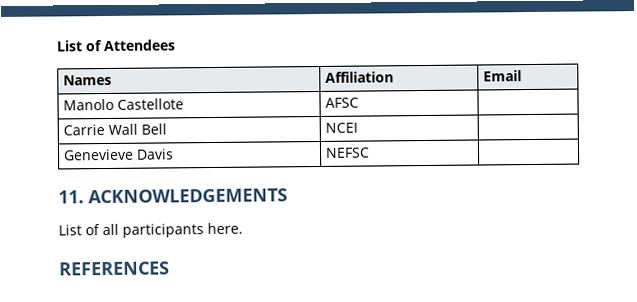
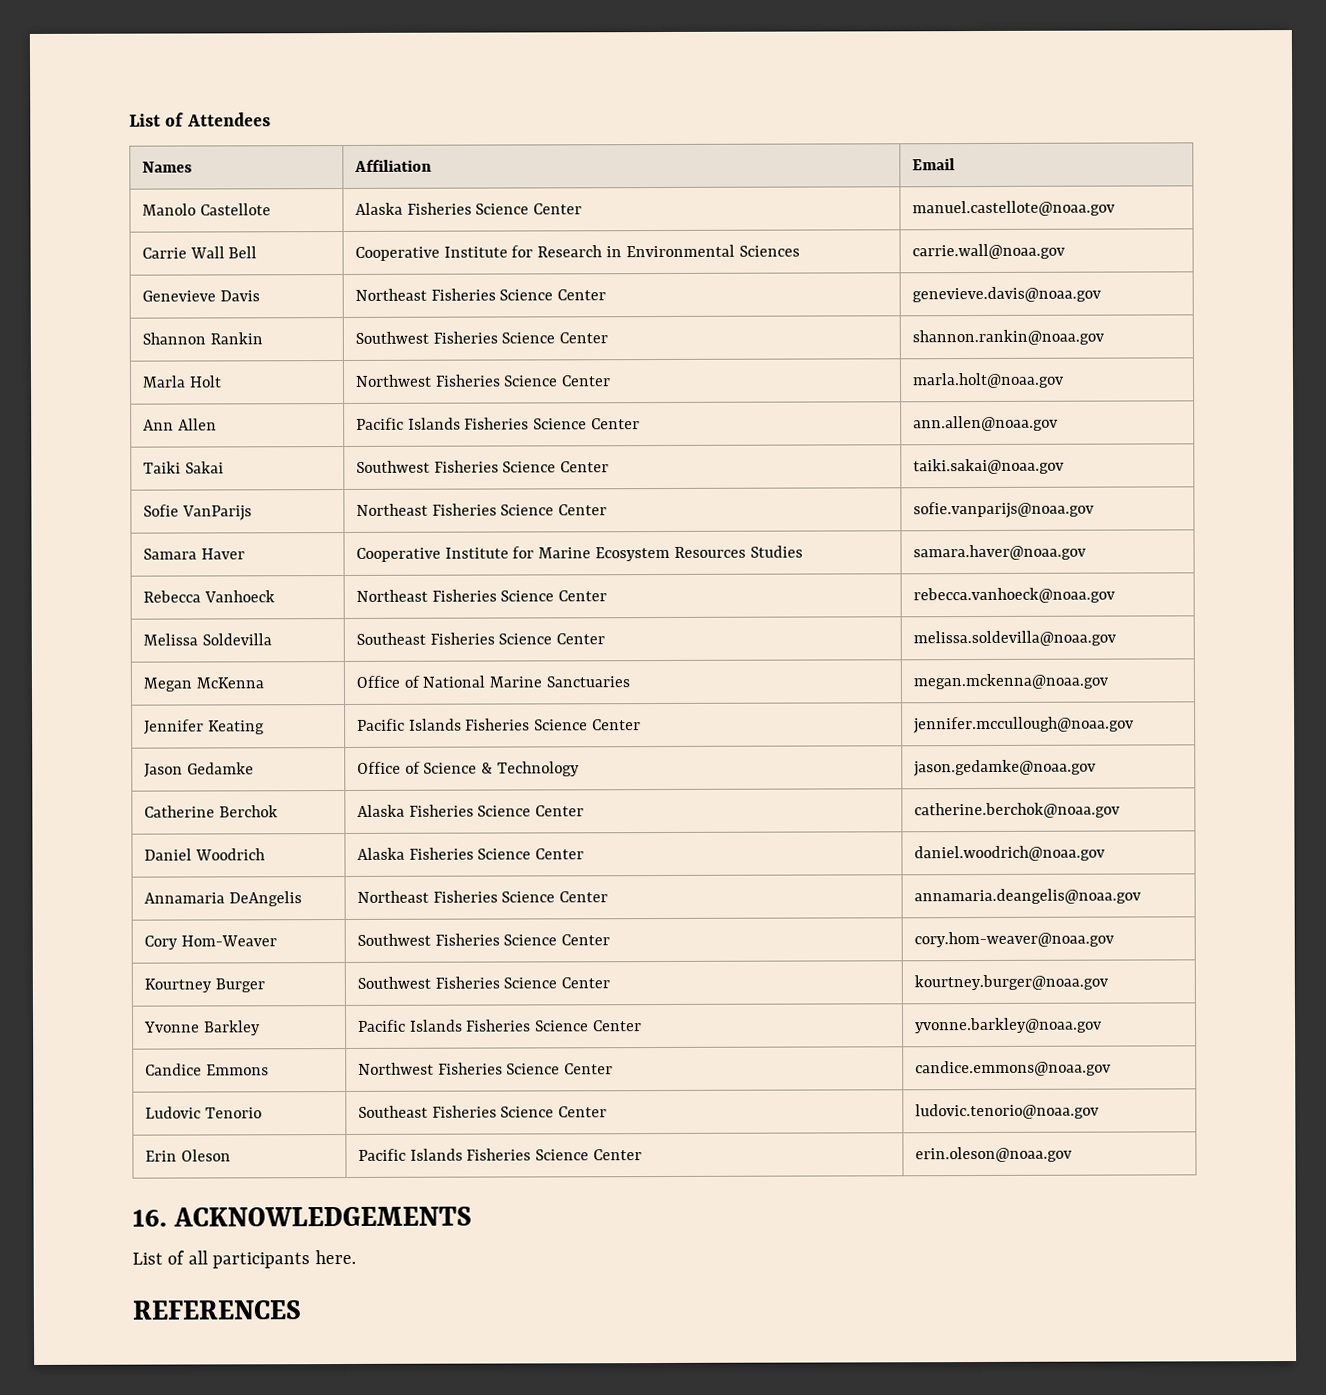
[324,97,359,108] [62,123,167,136] [324,122,358,133] [62,148,174,161] [324,147,370,158] [58,190,84,204] AFSC | // Carrie Wall Bell | NCEI | // Genevieve Davis | NEFSC | // 11. -> [354,202,583,215] [911,200,1115,217] [141,246,258,259] [354,244,800,261] [911,243,1065,260] [141,290,260,302] [354,288,607,301] [911,286,1101,303] [141,332,263,345] [354,331,609,344] [911,329,1104,346] [141,375,222,388] [354,374,612,387] [911,372,1064,389] [142,418,217,431] [355,417,641,430] [912,415,1058,432] [142,461,224,474] [355,460,610,473] [912,458,1064,475] [142,504,252,521] [355,503,608,516] [912,501,1094,519] [142,548,245,560] [355,545,803,562] [912,544,1086,561] [142,590,275,603] [355,589,608,602] [912,587,1115,604] [142,633,272,646] [355,632,606,645] [912,630,1116,647] [142,677,264,692] [355,675,631,688] [912,673,1108,690] [143,719,265,735] [356,718,642,731] [912,716,1134,734] [143,762,254,778] [356,761,581,777] [912,759,1096,777] [143,805,278,818] [356,804,585,817] [913,802,1120,819] [143,848,265,861] [356,847,585,860] [913,845,1105,862] [143,891,302,907] [356,890,609,903] [913,888,1141,905] [143,935,277,950] [356,933,611,946] [913,931,1114,948] [143,978,265,993] [356,976,611,989] [913,974,1108,991] [143,1020,261,1036] [357,1019,643,1032] [914,1017,1102,1034] [144,1063,269,1076] [357,1062,614,1075] [914,1060,1111,1077] [144,1106,262,1119] [357,1105,608,1118] [914,1103,1099,1120] [144,1149,231,1162] [357,1148,643,1161] [914,1146,1072,1163] [132,1209,167,1227] Alaska Fisheries Science Center | manuel.castellote@noaa.gov // Carrie Wall Bell | Cooperative Institute for Research in Environmental Sciences | carrie.wall@noaa.gov // Genevieve Davis | Northeast Fisheries Science Center | genevieve.davis@noaa.gov // Shannon Rankin | Southwest Fisheries Science Center | shannon.rankin@noaa.gov // Marla Holt | Northwest Fisheries Science Center | marla.holt@noaa.gov // Ann Allen | Pacific Islands Fisheries Science Center | ann.allen@noaa.gov // Taiki Sakai | Southwest Fisheries Science Center | taiki.sakai@noaa.gov // Sofie VanParijs | Northeast Fisheries Science Center | sofie.vanparijs@noaa.gov // Samara Haver | Cooperative Institute for Marine Ecosystem Resources Studies | samara.haver@noaa.gov // Rebecca Vanhoeck | Northeast Fisheries Science Center | rebecca.vanhoeck@noaa.gov // Melissa Soldevilla | Southeast Fisheries Science Center | melissa.soldevilla@noaa.gov // Megan McKenna | Office of National Marine Sanctuaries | megan.mckenna@noaa.gov // Jennifer Keating | Pacific Islands Fisheries Science Center | jennifer.mccullough@noaa.gov // Jason Gedamke | Office of Science & Technology | jason.gedamke@noaa.gov // Catherine Berchok | Alaska Fisheries Science Center | catherine.berchok@noaa.gov // Daniel Woodrich | Alaska Fisheries Science Center | daniel.woodrich@noaa.gov // Annamaria DeAngelis | Northeast Fisheries Science Center | annamaria.deangelis@noaa.gov // Cory Hom-Weaver | Southwest Fisheries Science Center | cory.hom-weaver@noaa.gov // Kourtney Burger | Southwest Fisheries Science Center | kourtney.burger@noaa.gov // Yvonne Barkley | Pacific Islands Fisheries Science Center | yvonne.barkley@noaa.gov // Candice Emmons | Northwest Fisheries Science Center | candice.emmons@noaa.gov // Ludovic Tenorio | Southeast Fisheries Science Center | ludovic.tenorio@noaa.gov // Erin Oleson | Pacific Islands Fisheries Science Center | erin.oleson@noaa.gov // 16.

